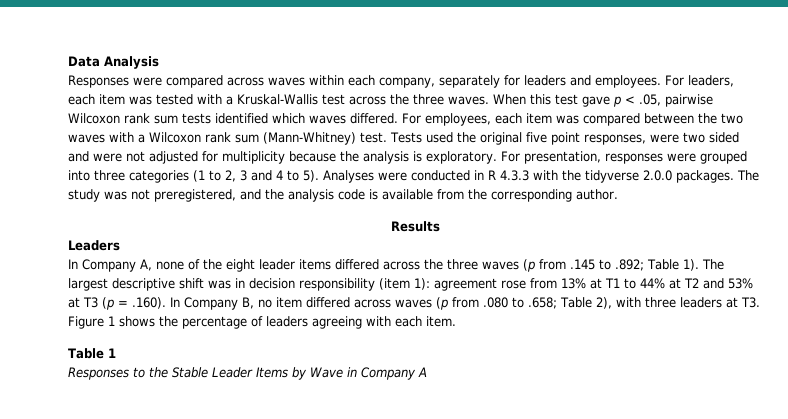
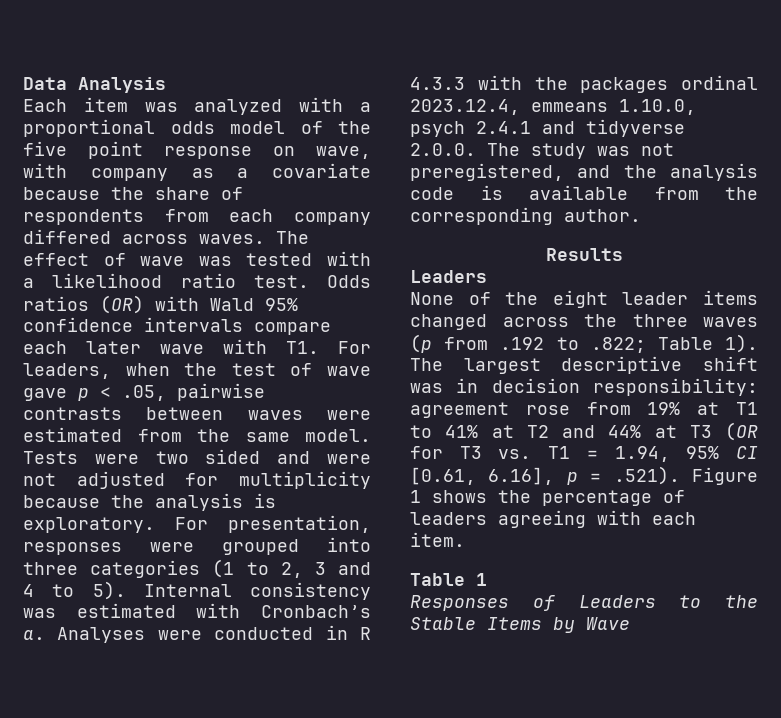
[68,75,734,88] [68,94,578,105] Responses were compared across waves within each company, separately for leaders and employees. For leaders, each item was tested with a Kruskal-Wallis test across the three waves. When this test -> [23,97,371,115] [23,119,371,137] [23,141,371,159] [23,163,371,181] [23,187,243,200] [23,209,371,225] [23,229,309,244] [23,251,371,266] [23,273,371,288] [23,295,298,314] [23,317,331,335] [23,339,371,354] [23,363,371,379] Each item was analyzed with a proportional odds model of the five point response on wave, with company as a covariate because the share of respondents from each company differed across waves. The effect of wave was tested with a likelihood ratio test. Odds ratios (OR) with Wald 95% confidence intervals compare each later wave with T1. For leaders, when the test of wave
[68,113,743,126] [68,132,646,145] Wilcoxon rank sum tests identified which waves differed. For employees, each item was compared between the two waves with a Wilcoxon rank sum (Mann-Whitney) test. Tests used the original five point responses, -> [23,407,371,420] [23,427,371,442] [23,451,78,464] contrasts between waves were estimated from the same model. Tests
(319, 176) none -> [143,582,371,600] [23,603,371,618] [23,630,45,640] Internal consistency was estimated with Cronbach’s α.
[585,170,734,183] tidyverse 2.0.0 packages. -> [580,75,758,93] [410,99,696,115] [410,119,685,137] [410,143,476,156] packages ordinal 2023.12.4, emmeans 1.10.0, psych 2.4.1 and tidyverse 2.0.0.
[68,259,184,272] // In Company A, none -> [410,292,454,305] // None
[335,259,379,270] differed -> [410,314,487,330] changed
[570,259,644,271] .145 to .892; -> [500,337,646,353] .192 to .822;
[299,278,430,291] responsibility (item 1): -> [593,378,758,396] responsibility:
[561,278,586,289] 13% -> [647,402,681,415] 19%
[640,278,665,289] 44% -> [445,425,479,438] 41%
[728,278,753,289] 53% -> [608,425,642,438] 44%
[102,297,760,310] (p = .160). In Company B, no item differed across waves (p from .080 to .658; Table 2), with three leaders at T3. -> [725,422,758,441] [410,446,758,462] [410,466,680,485] (OR for T3 vs. T1 = 1.94, 95% CI [0.61, 6.16], p = .521).
(129, 373) none -> [532,595,656,611] of Leaders
[212,367,253,378] Leader -> (476, 623) none
[347,367,427,380] in Company A -> (630, 623) none

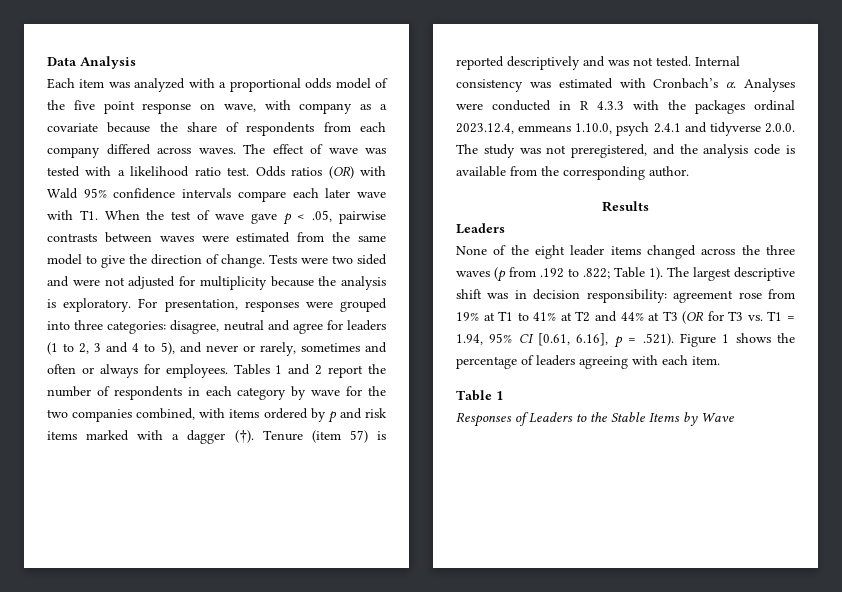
[338,341,371,354] [23,363,170,379] For leaders, when -> [104,210,140,220] When
[305,429,371,442] model. -> [47,254,265,268] model to give the direction of change.
[90,560,201,578] categories -> [107,320,386,334] categories: disagree, neutral and agree for leaders
[92,581,126,600] 5). -> [160,342,387,356] [47,364,386,378] [47,386,387,400] [47,408,387,423] [47,429,386,444] [456,56,691,70] 5), and never or rarely, sometimes and often or always for employees. Tables 1 and 2 report the number of respondents in each category by wave for the two companies combined, with items ordered by p and risk items marked with a dagger (†). Tenure (item 57) is reported descriptively and was not tested.

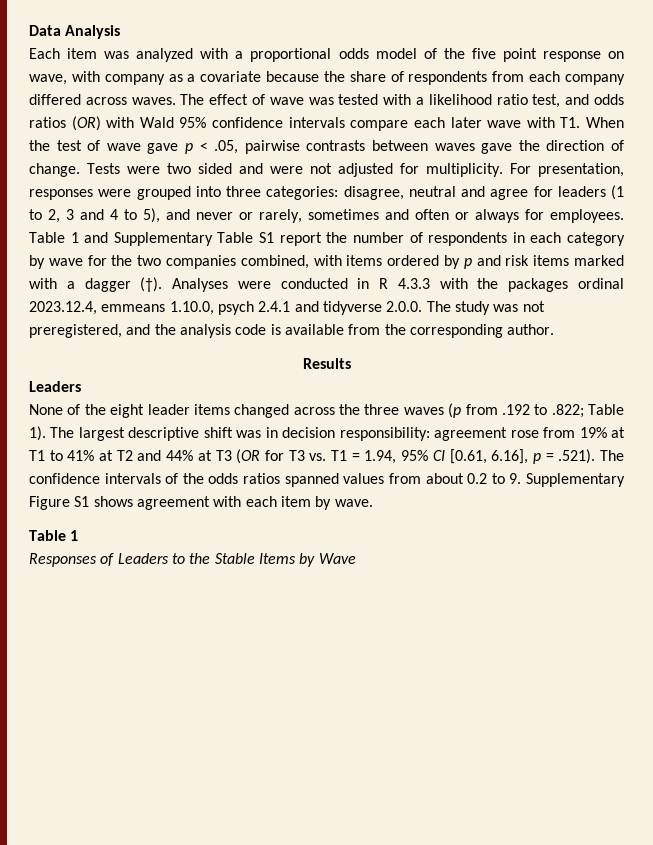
[227,166,285,177] test. Odds -> [532,94,624,108] test, and odds
[201,232,386,243] [47,254,125,268] were estimated from the same model to give -> [481,143,513,154] gave
[199,276,386,290] [47,298,132,312] multiplicity because the analysis is exploratory. -> [426,163,503,177] multiplicity.
[233,364,270,375] Tables -> [29,232,65,243] Table
[315,365,323,375] 2 -> [113,232,275,246] Supplementary Table S1
[262,430,386,443] [456,56,740,70] [456,78,737,92] Tenure (item 57) is reported descriptively and was not tested. Internal consistency was estimated with Cronbach’s α. -> (163, 284) none
[679,333,795,347] [456,355,720,369] Figure 1 shows the percentage of leaders agreeing with each item. -> [600,450,624,461] [29,473,626,487] [29,496,373,510] The confidence intervals of the odds ratios spanned values from about 0.2 to 9. Supplementary Figure S1 shows agreement with each item by wave.

